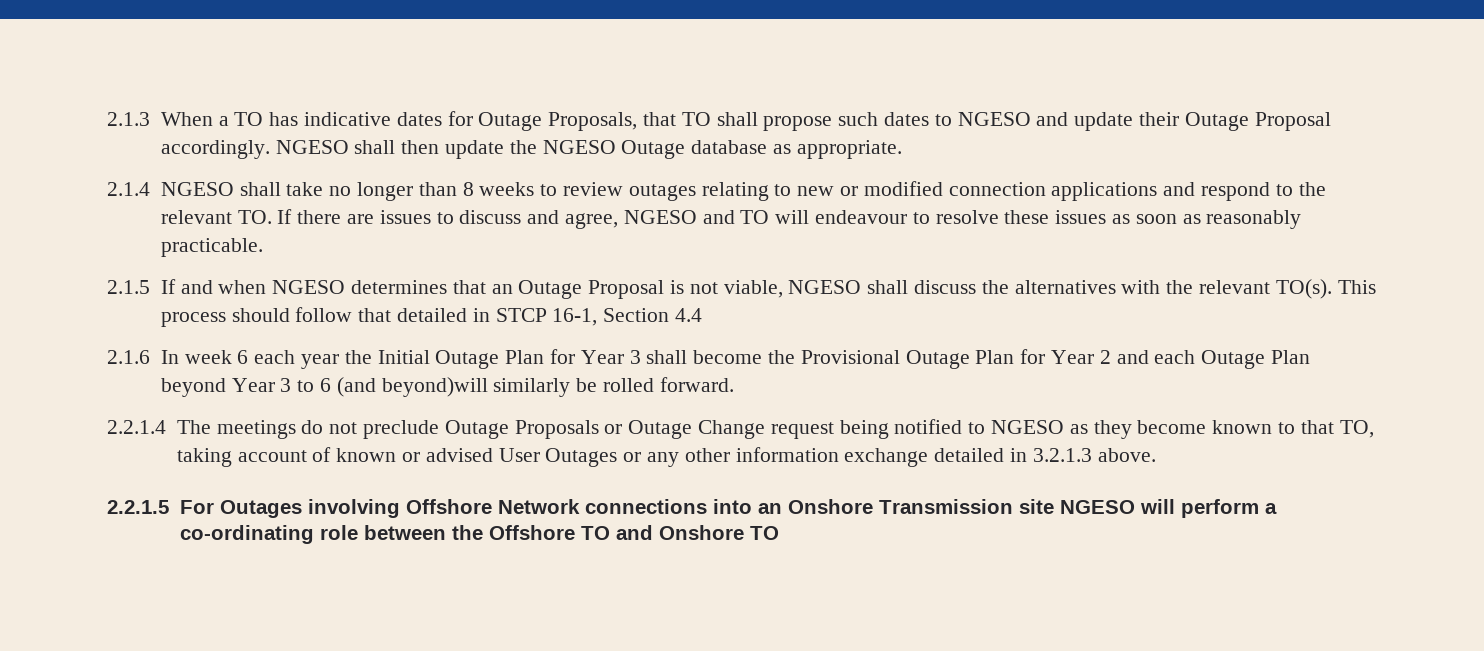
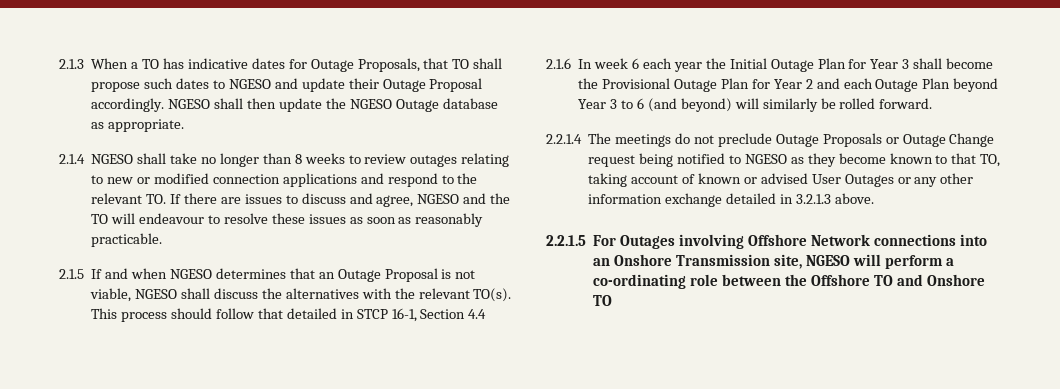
(735, 217) none -> [490,193,511,204] the
[381,377,488,397] beyond)will -> [680,98,759,112] beyond) will
[1018,499,1054,514] site -> [773,254,802,269] site,

